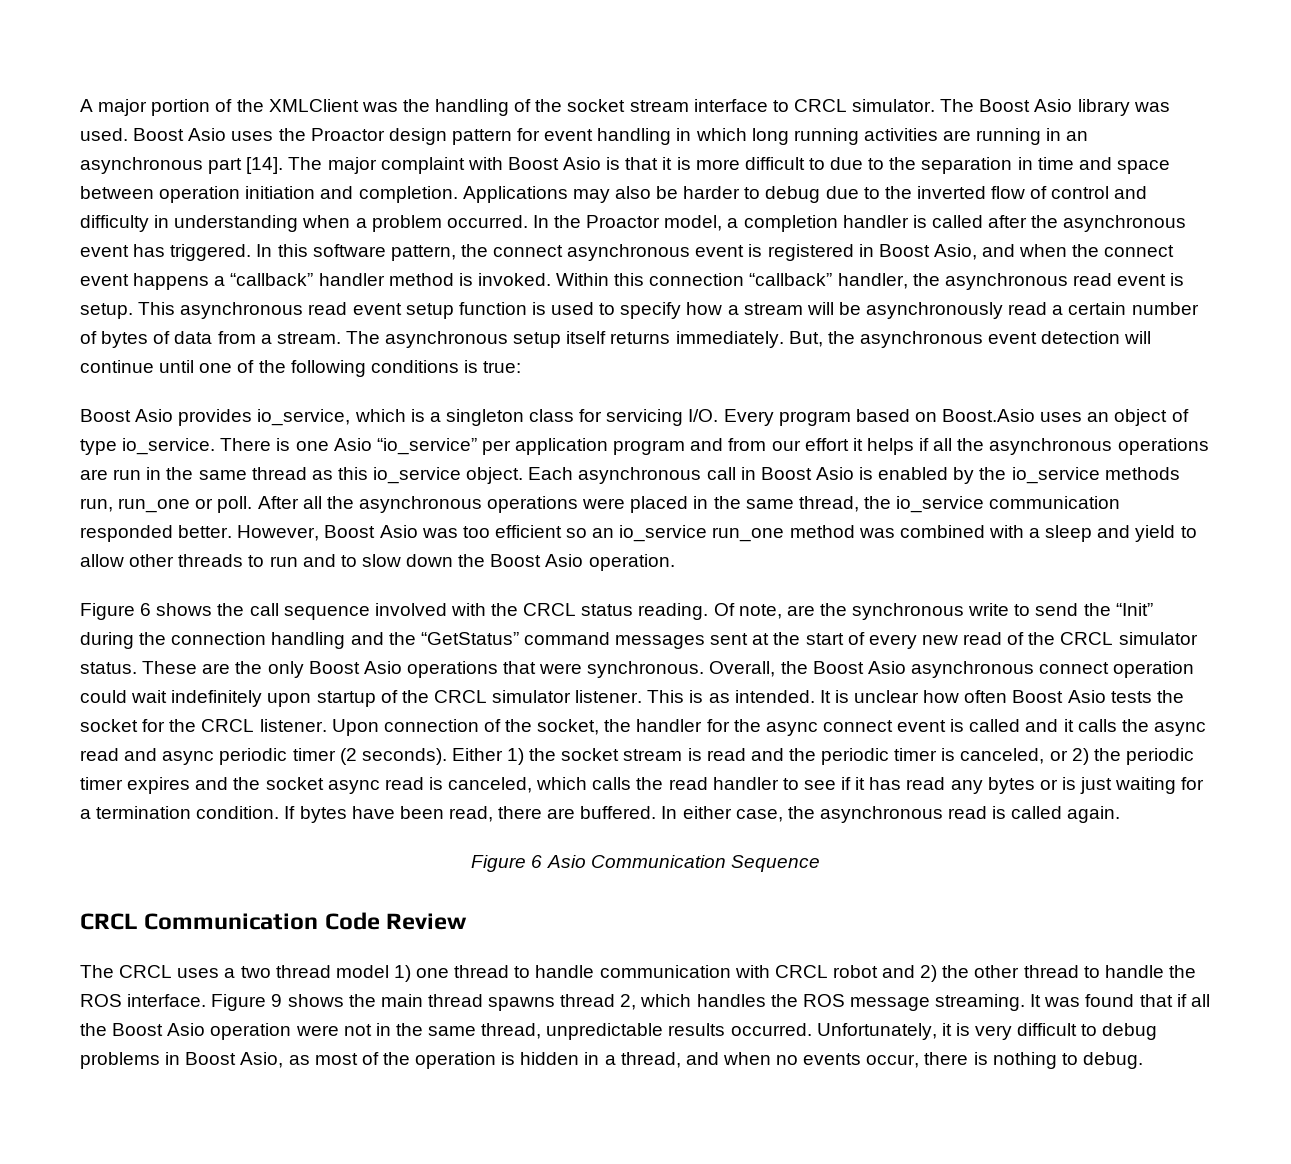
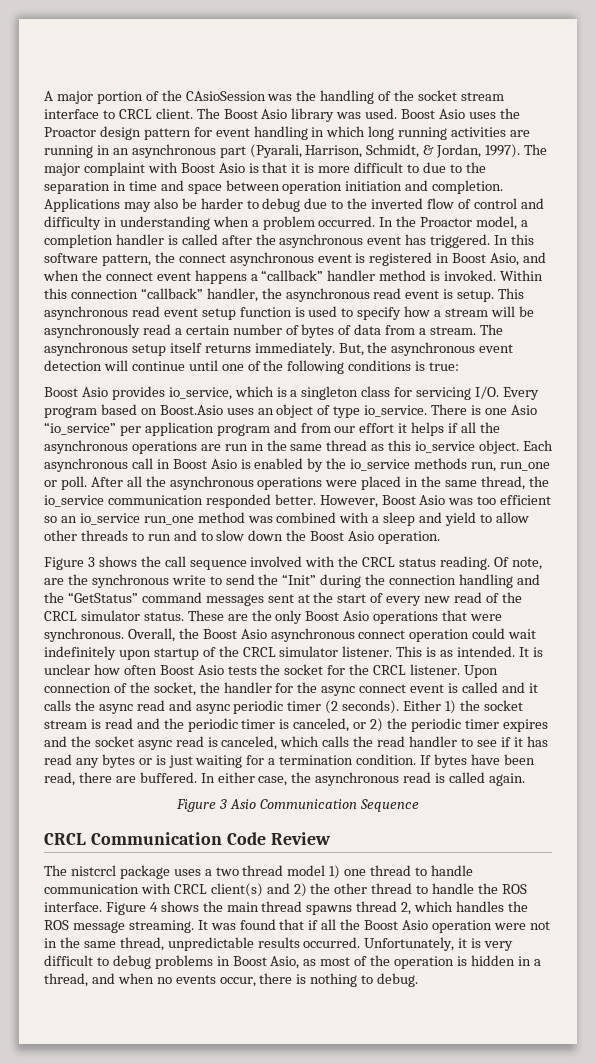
[268,99,359,112] XMLClient -> [185,91,266,101] CAsioSession
[852,99,936,112] simulator. -> [155,108,193,119] client.
[246,157,284,174] [14]. -> [249,144,521,158] (Pyarali, Harrison, Schmidt, & Jordan, 1997).
[140,603,152,616] 6 -> [87,557,95,567] 3
[531,855,543,868] 6 -> [219,799,228,809] 3
[119,965,173,978] CRCL -> [70,865,170,879] nistcrcl package
[832,965,878,978] robot -> [210,883,263,897] client(s)
[271,994,283,1007] 9 -> [149,902,158,912] 4

